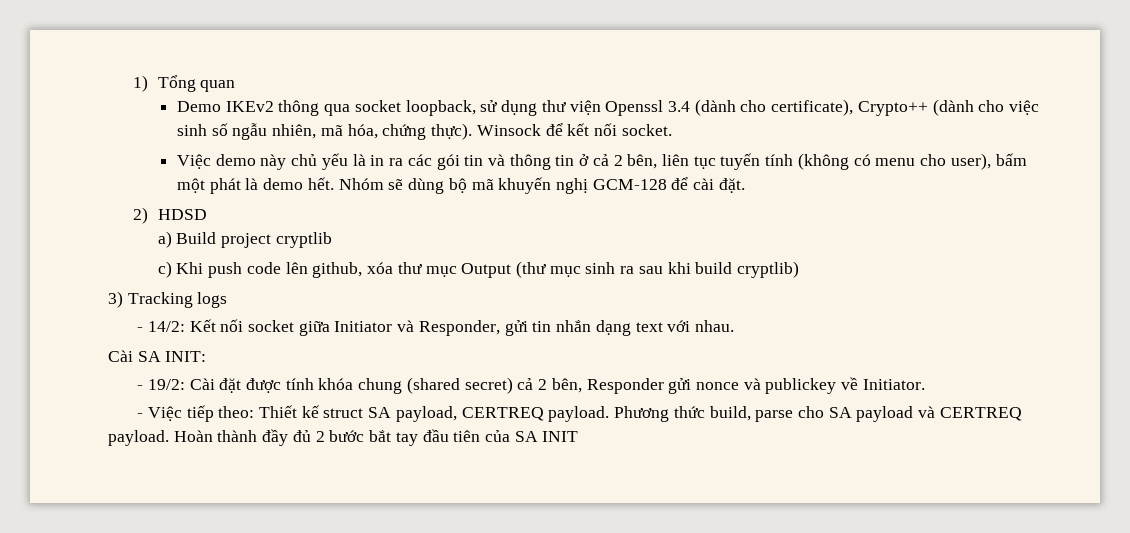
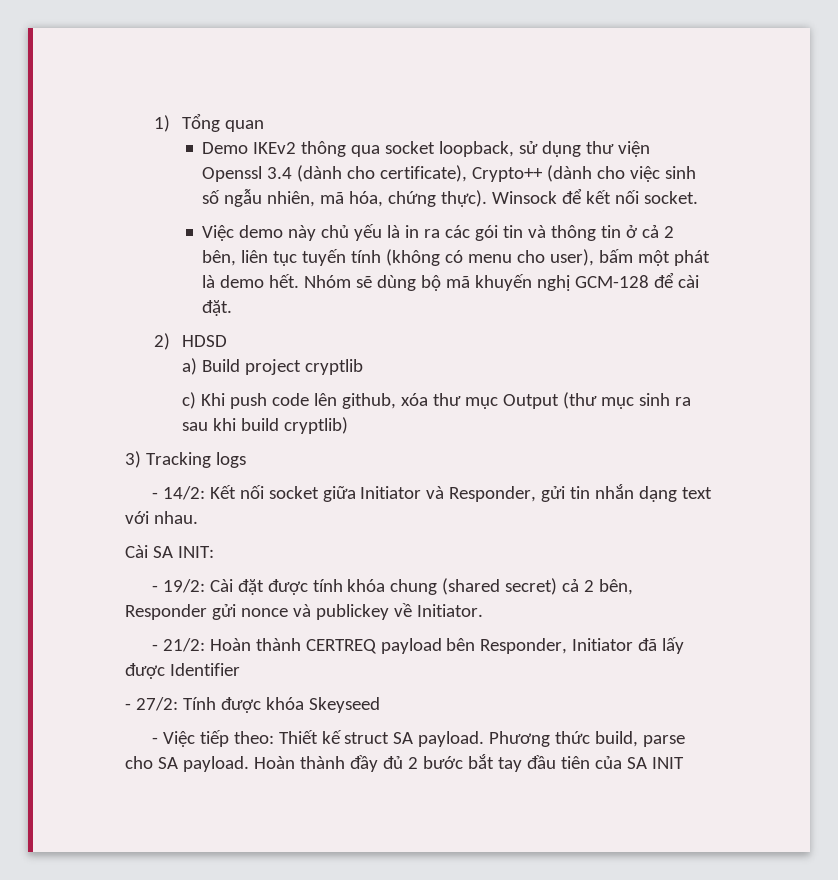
(925, 384) none -> [151,637,685,654] [125,663,240,679] [125,697,380,713] // - 21/2: Hoàn thành CERTREQ payload bên Responder, Initiator đã lấy được Identifier // - 27/2: Tính được khóa Skeyseed
[395,406,544,422] payload, CERTREQ -> (414, 738) none
[856,406,1022,422] payload và CERTREQ -> (178, 763) none

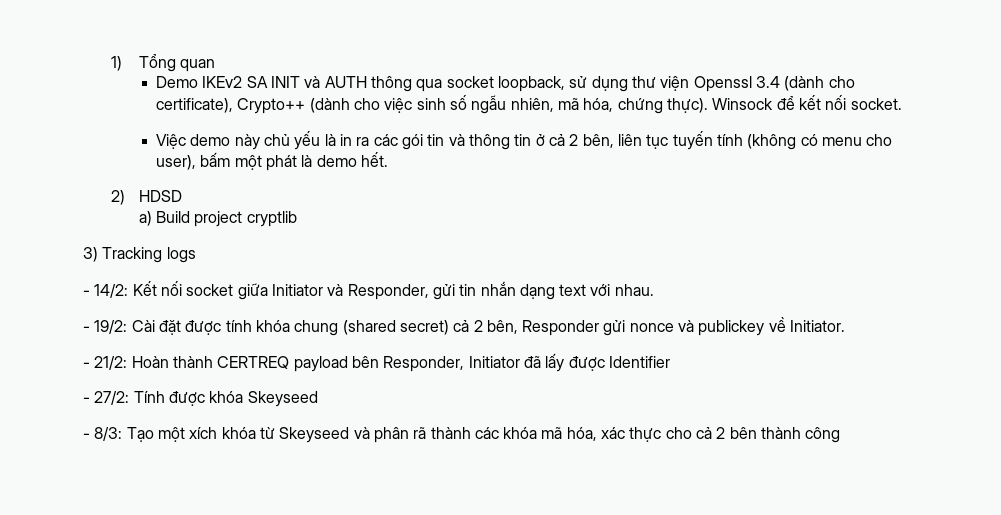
(297, 148) none -> [246,76,367,88] SA INIT và AUTH
[304,272,700,291] [202,300,233,316] Nhóm sẽ dùng bộ mã khuyến nghị GCM-128 để cài đặt. -> (389, 159) none
[182,392,691,409] [182,417,349,434] // c) Khi push code lên github, xóa thư mục Output (thư mục sinh ra sau khi build cryptlib) -> (297, 219) none
[125,545,214,558] // Cài SA INIT: -> (654, 290) none
[162,730,686,747] [125,754,684,772] Việc tiếp theo: Thiết kế struct SA payload. Phương thức build, parse cho SA payload. Hoàn thành đầy đủ 2 bước bắt tay đầu tiên của SA INIT -> [94,427,841,443] 8/3: Tạo một xích khóa từ Skeyseed và phân rã thành các khóa mã hóa, xác thực cho cả 2 bên thành công

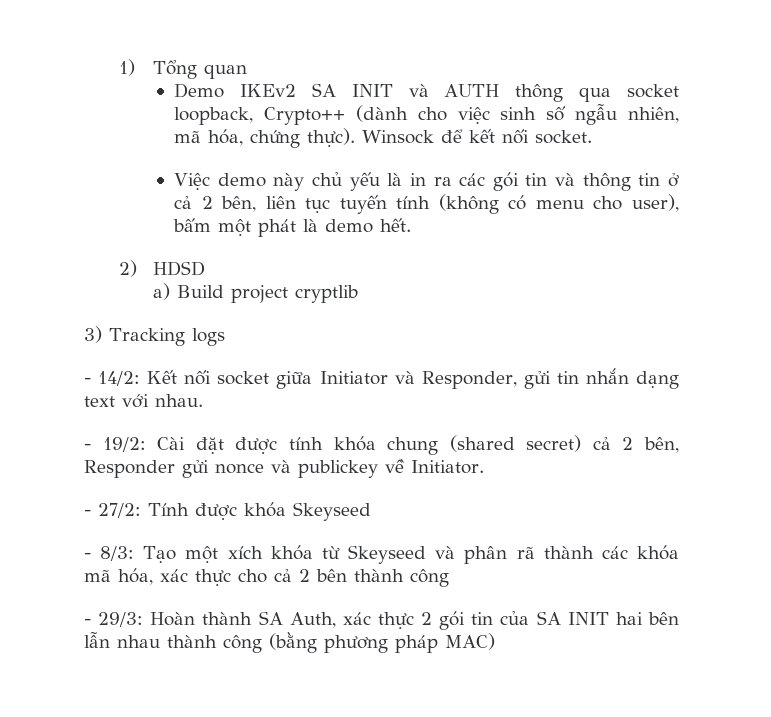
[569,76,855,92] [156,98,234,113] sử dụng thư viện Openssl 3.4 (dành cho certificate), -> (254, 116) none
[83,353,670,372] // - 21/2: Hoàn thành CERTREQ payload bên Responder, Initiator đã lấy được Identifier -> (484, 467) none
(841, 435) none -> [84,611,679,630] [84,632,495,653] // - 29/3: Hoàn thành SA Auth, xác thực 2 gói tin của SA INIT hai bên lẫn nhau thành công (bằng phương pháp MAC)

